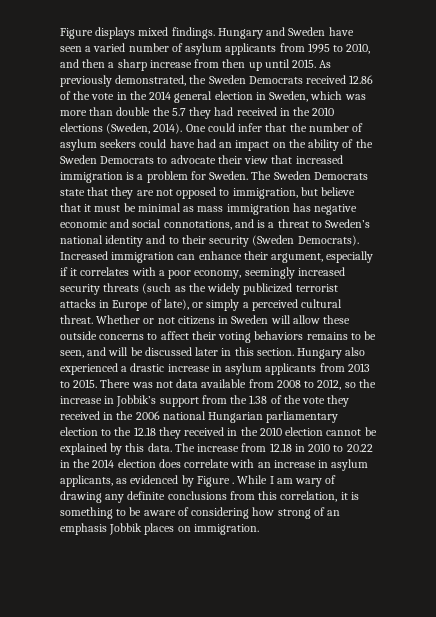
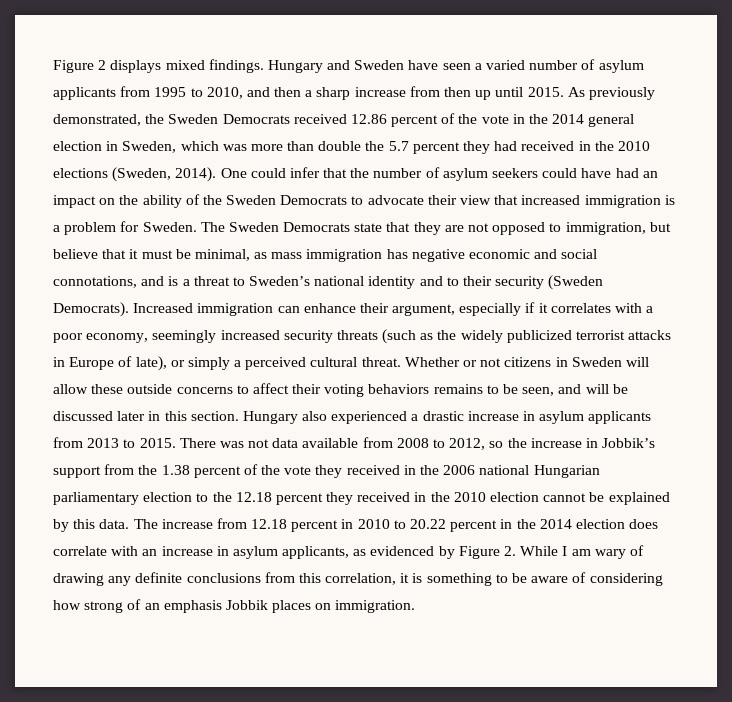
[60,28,93,39] Figure -> [53,60,107,73] Figure 2
(374, 79) none -> [391,115,439,127] percent
(186, 112) none -> [412,142,460,154] percent
[137,203,181,212] minimal -> [194,249,250,261] minimal,
(268, 399) none -> [193,466,241,478] percent
(156, 431) none -> [275,493,323,505] percent
(292, 447) none -> [291,520,339,532] percent
(373, 448) none -> [450,520,498,532] percent
[232,482,235,484] . -> [504,546,517,556] 2.

